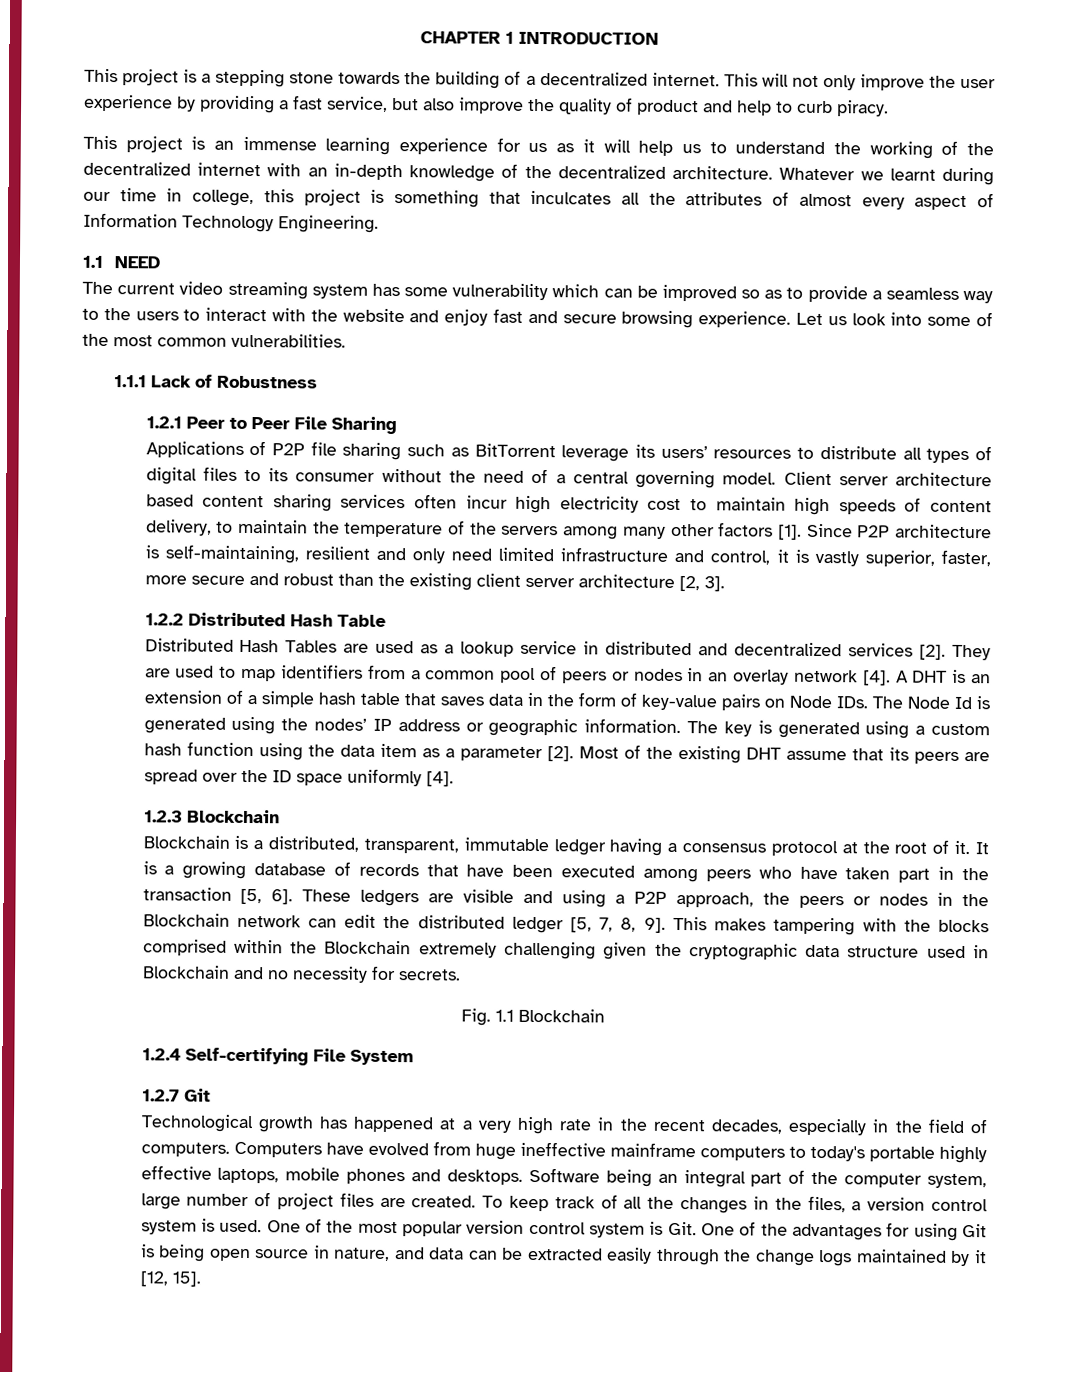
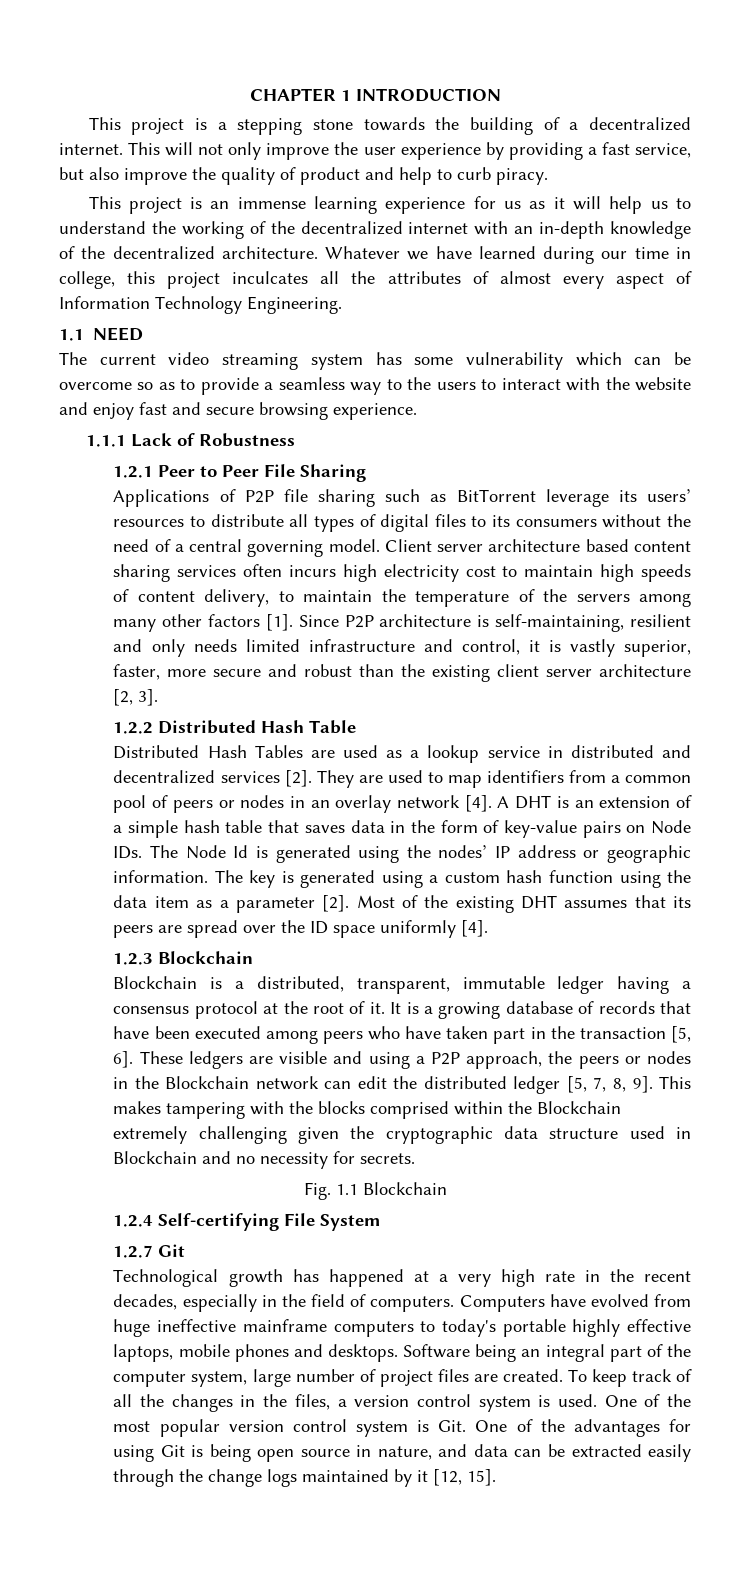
[889,168,936,181] learnt -> [435,246,536,259] have learned
[370,189,521,208] is something that -> (221, 280) none
[661,284,737,302] improved -> [59,382,132,390] overcome
[796,312,993,327] [82,333,346,348] Let us look into some of the most common vulnerabilities. -> (417, 411) none
[295,472,376,482] consumer -> [515,519,597,527] consumers
[465,495,508,509] incur -> [289,565,337,577] incurs
[451,548,493,561] need -> [193,639,237,652] needs
[785,750,847,761] assume -> [564,900,628,908] assumes

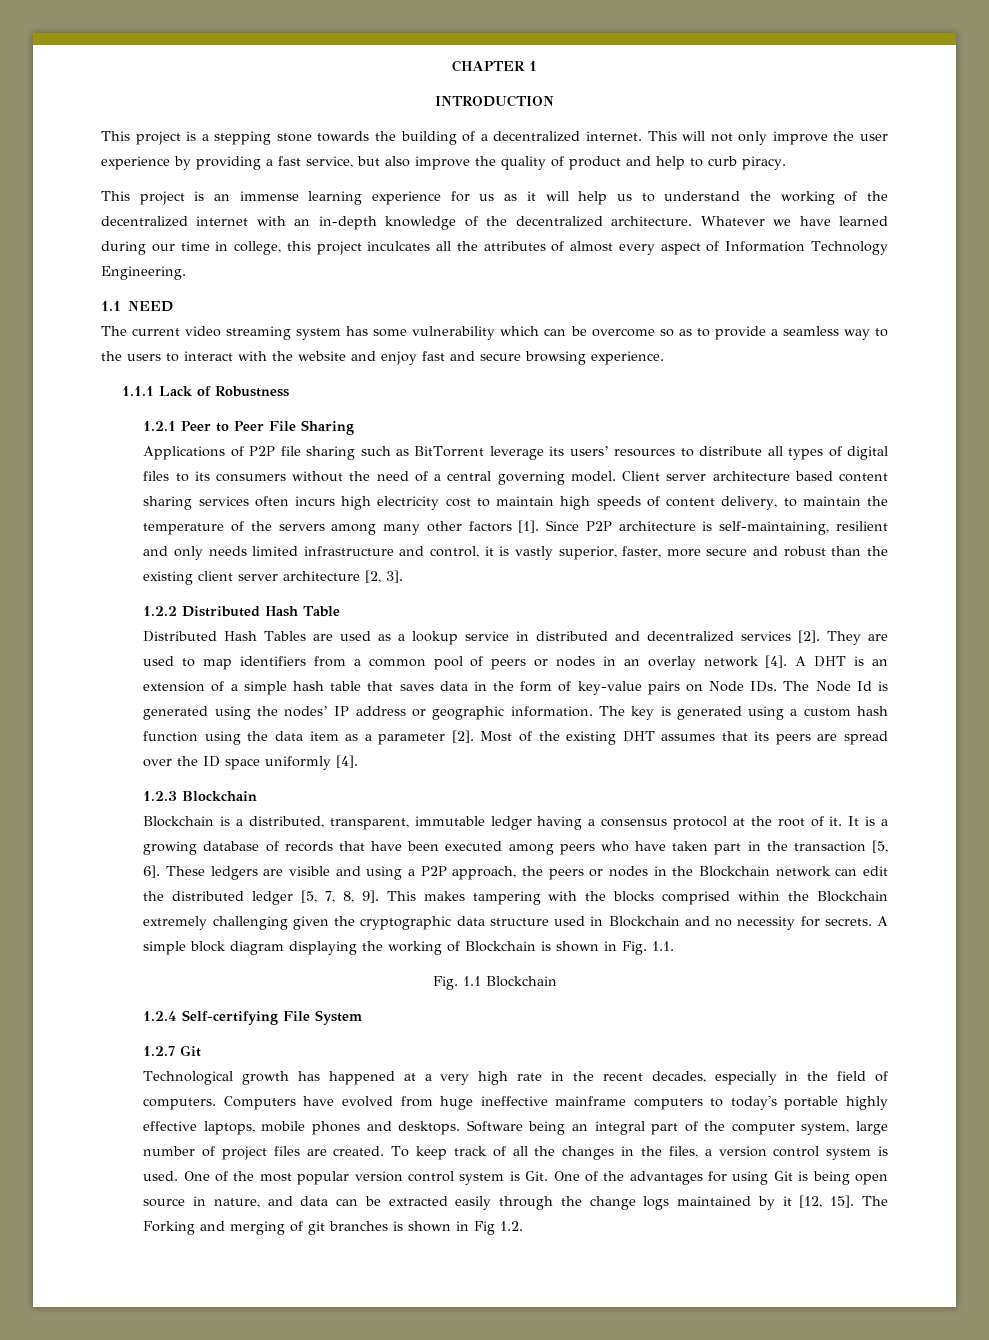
(351, 95) none -> (537, 66) //
(416, 1158) none -> [876,916,888,926] [143,941,675,955] A simple block diagram displaying the working of Blockchain is shown in Fig. 1.1.
(497, 1477) none -> [862,1196,889,1206] [143,1221,524,1235] The Forking and merging of git branches is shown in Fig 1.2.

